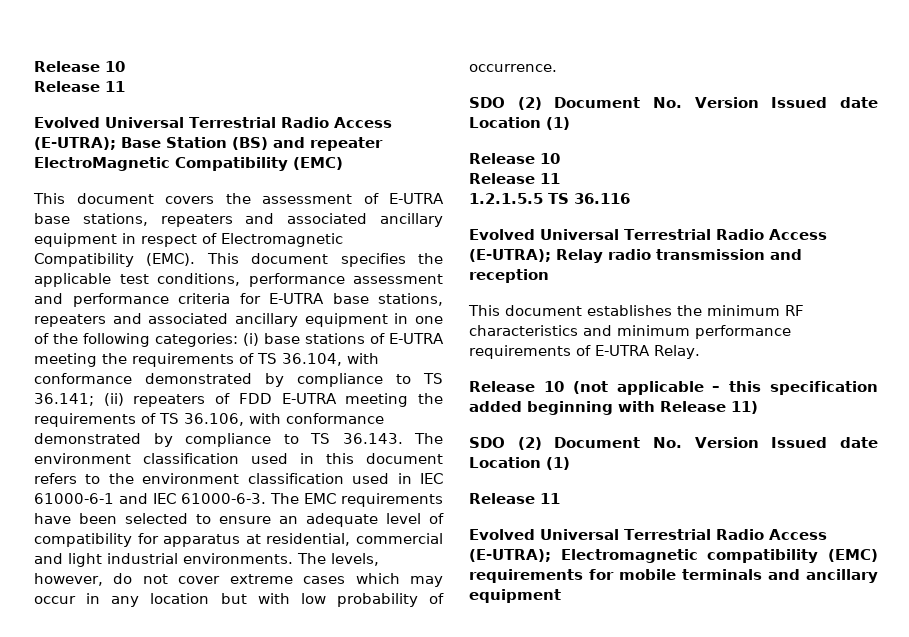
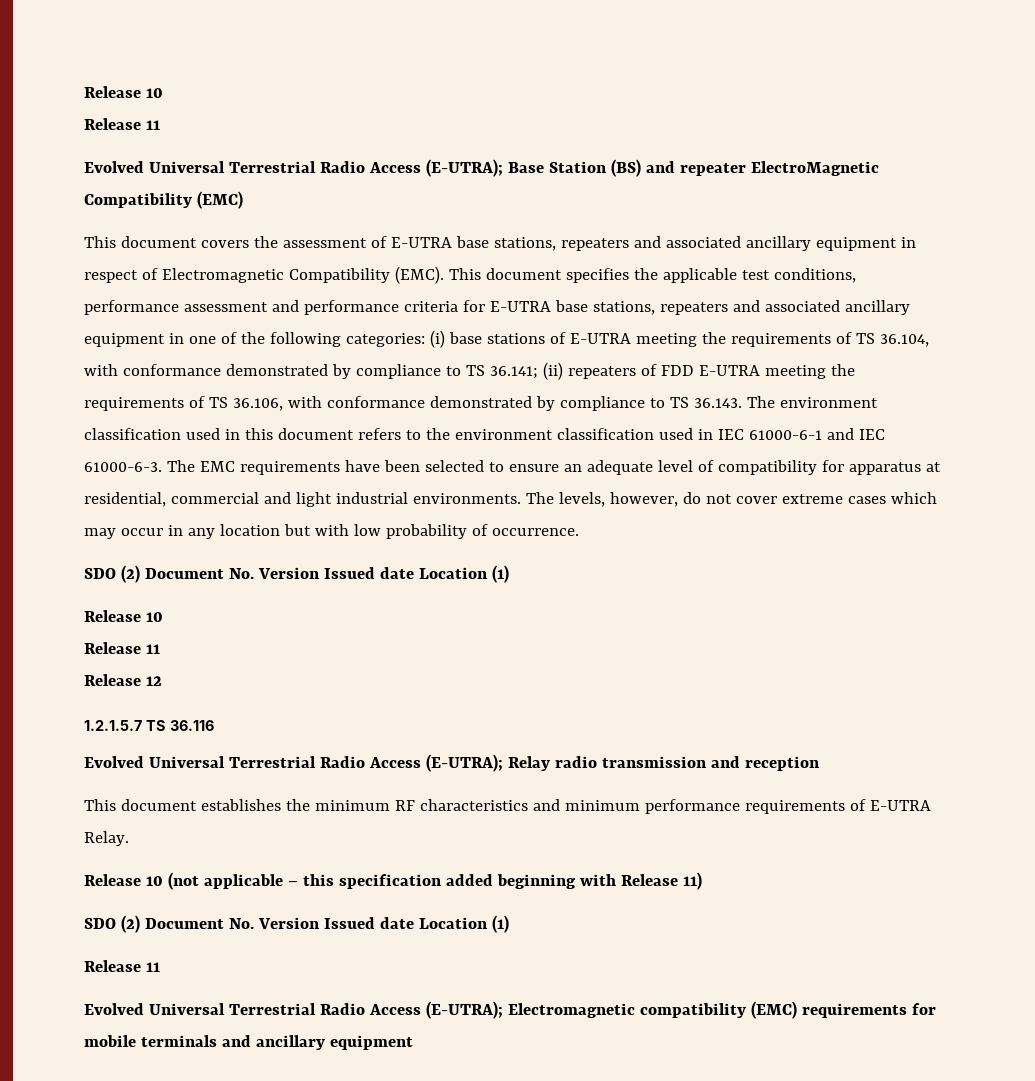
[469,193,543,204] 1.2.1.5.5 -> [84,674,162,686] [84,720,142,731] Release 12 // 1.2.1.5.7

